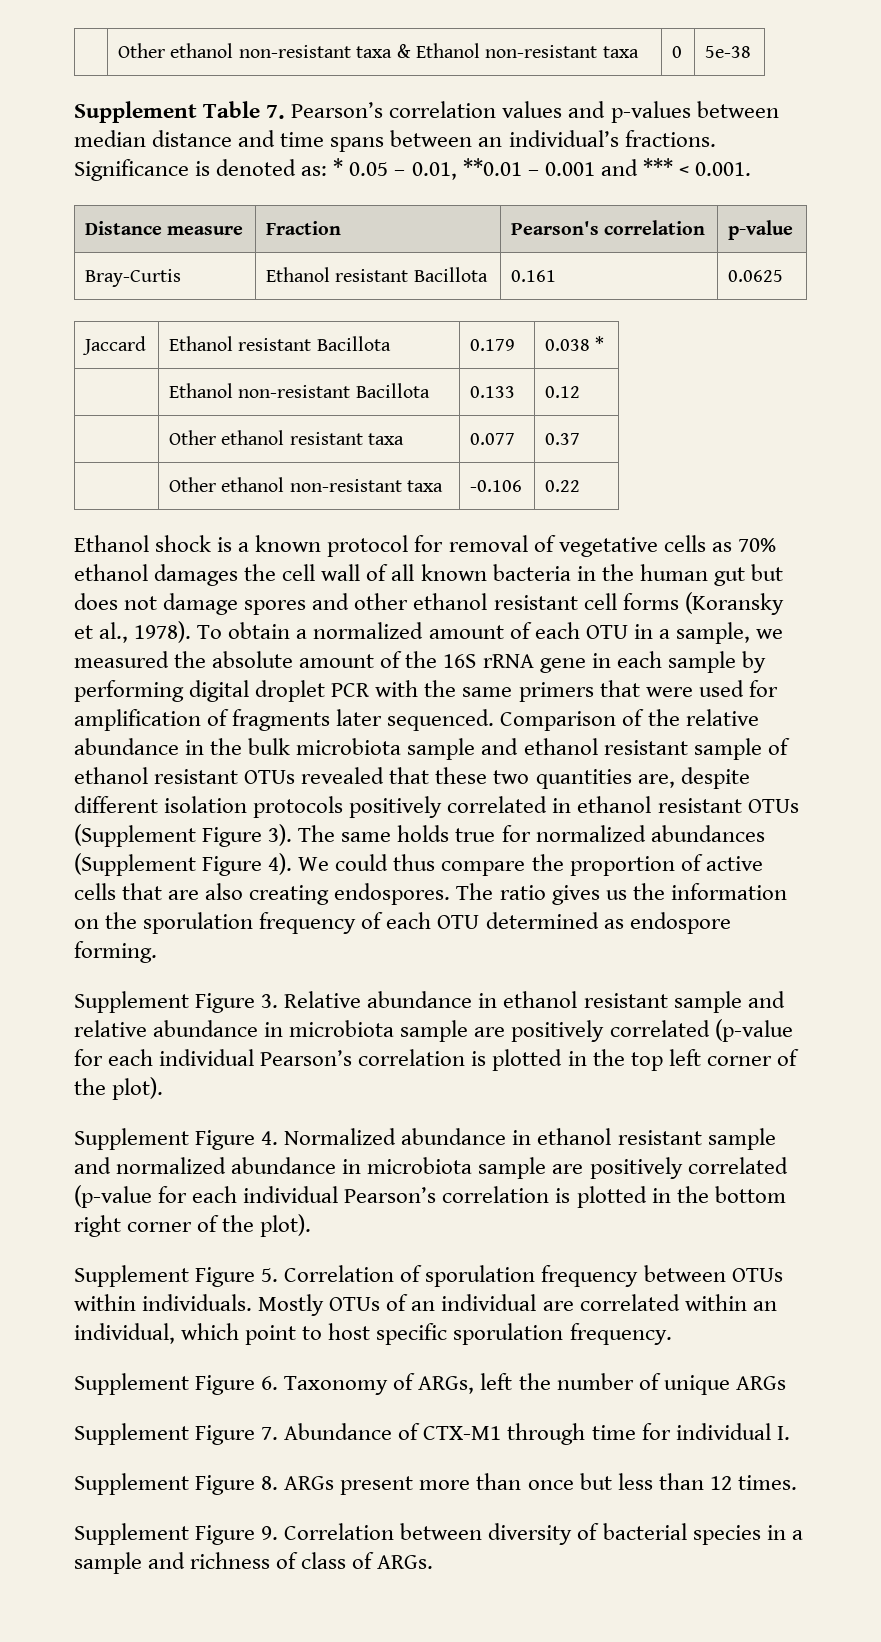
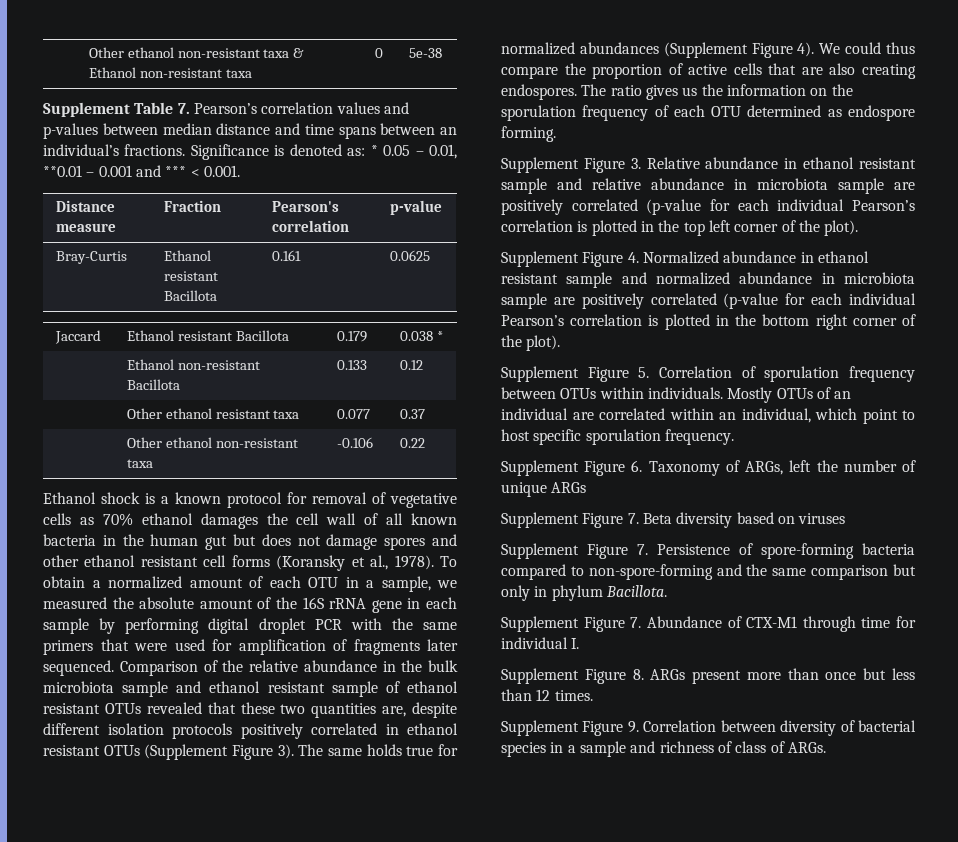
(786, 1383) none -> [501,512,846,528] [501,543,915,559] [501,564,916,580] [501,585,667,601] // Supplement Figure 7. Beta diversity based on viruses // Supplement Figure 7. Persistence of spore-forming bacteria compared to non-spore-forming and the same comparison but only in phylum Bacillota.

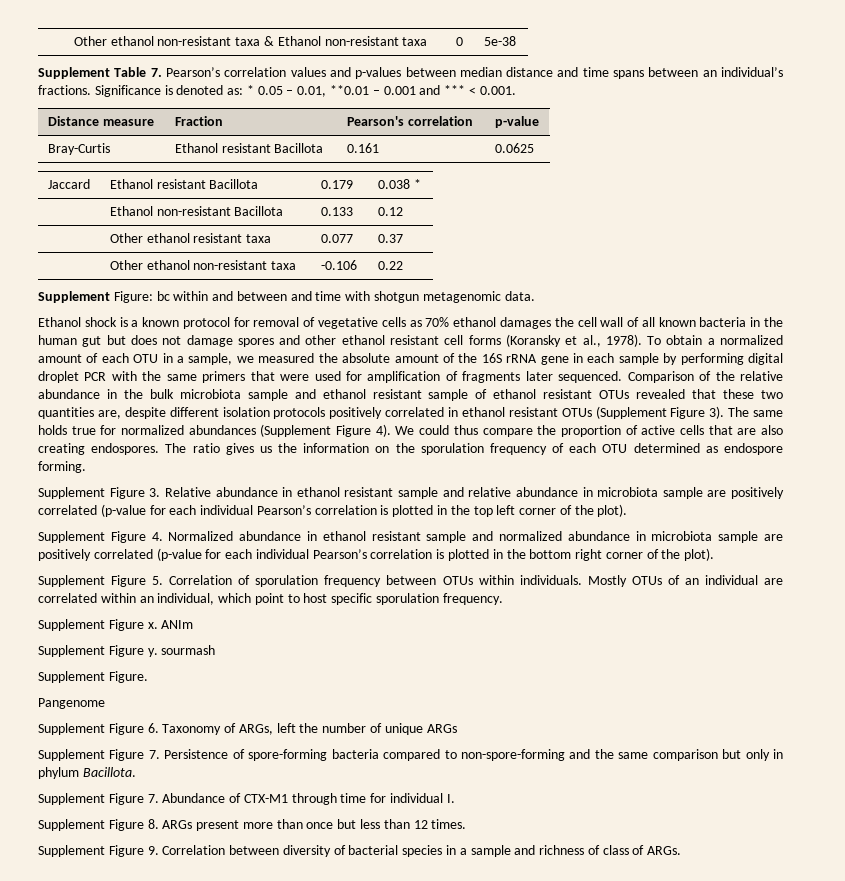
(425, 443) none -> [38,291,535,303] // Supplement Figure: bc within and between and time with shotgun metagenomic data.
(734, 437) none -> [38,619,194,631] [38,645,216,657] [38,671,148,683] [38,698,105,709] // Supplement Figure x. ANIm // Supplement Figure y. sourmash // Supplement Figure. // Pangenome
[501,512,846,528] // Supplement Figure 7. Beta diversity based on viruses -> (457, 728) none

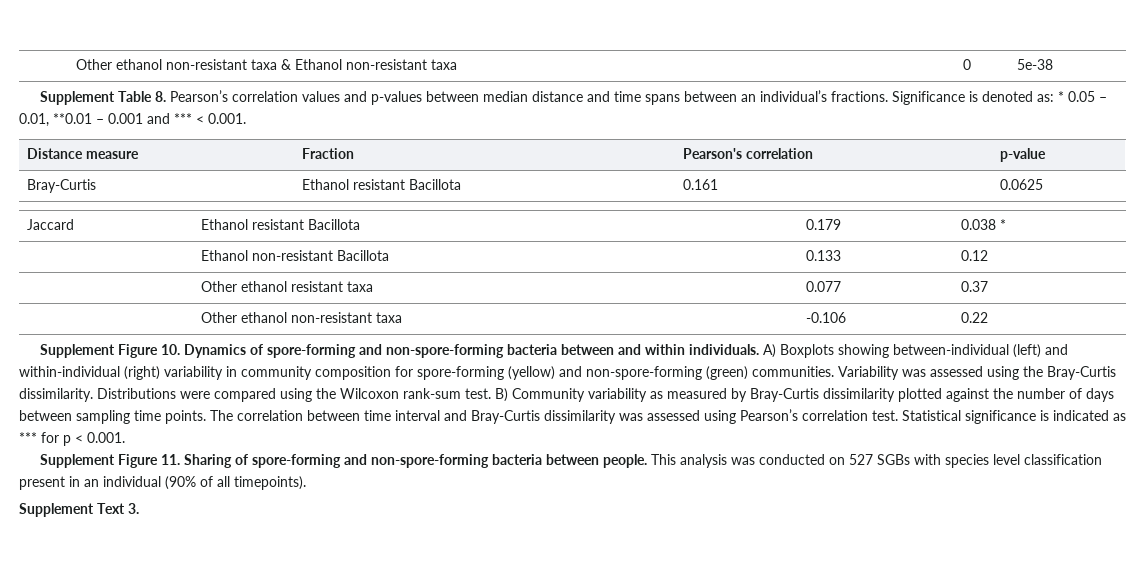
[150,68,162,77] 7. -> [155,91,167,102] 8.
[113,291,535,303] [38,317,783,329] [38,334,783,347] [38,353,783,365] [38,371,784,383] [38,389,784,401] [38,406,783,419] [38,424,784,437] [38,443,783,455] [38,461,86,473] [38,487,784,499] [38,504,628,517] [38,531,783,543] [38,548,715,561] [38,575,783,587] [38,593,503,605] [38,619,194,631] [38,645,216,657] [38,671,148,683] [38,698,105,709] [38,723,457,735] [38,749,783,761] [38,767,136,779] [38,793,455,805] [38,819,467,831] [38,845,682,857] Figure: bc within and between and time with shotgun metagenomic data. // Ethanol shock is a known protocol for removal of vegetative cells as 70% ethanol damages the cell wall of all known bacteria in the human gut but does not damage spores and other ethanol resistant cell forms (Koransky et al., 1978). To obtain a normalized amount of each OTU in a sample, we measured the absolute amount of the 16S rRNA gene in each sample by performing digital droplet PCR with the same primers that were used for amplification of fragments later sequenced. Comparison of the relative abundance in the bulk microbiota sample and ethanol resistant sample of ethanol resistant OTUs revealed that these two quantities are, despite different isolation protocols positively correlated in ethanol resistant OTUs (Supplement Figure 3). The same holds true for normalized abundances (Supplement Figure 4). We could thus compare the proportion of active cells that are also creating endospores. The ratio gives us the information on the sporulation frequency of each OTU determined as endospore forming. // Supplement Figure 3. Relative abundance in ethanol resistant sample and relative abundance in microbiota sample are positively correlated (p-value for each individual Pearson’s correlation is plotted in the top left corner of the plot). // Supplement Figure 4. Normalized abundance in ethanol resistant sample and normalized abundance in microbiota sample are positively correlated (p-value for each individual Pearson’s correlation is plotted in the bottom right corner of the plot). // Supplement Figure 5. Correlation of sporulation frequency between OTUs within individuals. Mostly OTUs of an individual are correlated within an individual, which point to host specific sporulation frequency. // Supplement Figure x. ANIm // Supplement Figure y. sourmash // Supplement Figure. // Pangenome // Supplement Figure 6. Taxonomy of ARGs, left the number of unique ARGs // Supplement Figure 7. Persistence of spore-forming bacteria compared to non-spore-forming and the same comparison but only in phylum Bacillota. // Supplement Figure 7. Abundance of CTX-M1 through time for individual I. // Supplement Figure 8. ARGs present more than once but less than 12 times. // Supplement Figure 9. Correlation between diversity of bacterial species in a sample and richness of class of ARGs. -> [118,344,1069,358] [19,366,1116,380] [19,388,1114,402] [19,409,1126,424] [19,432,125,446] [40,454,1103,468] [19,476,306,490] [19,503,139,517] Figure 10. Dynamics of spore-forming and non-spore-forming bacteria between and within individuals. A) Boxplots showing between-individual (left) and within-individual (right) variability in community composition for spore-forming (yellow) and non-spore-forming (green) communities. Variability was assessed using the Bray-Curtis dissimilarity. Distributions were compared using the Wilcoxon rank-sum test. B) Community variability as measured by Bray-Curtis dissimilarity plotted against the number of days between sampling time points. The correlation between time interval and Bray-Curtis dissimilarity was assessed using Pearson’s correlation test. Statistical significance is indicated as *** for p < 0.001. // Supplement Figure 11. Sharing of spore-forming and non-spore-forming bacteria between people. This analysis was conducted on 527 SGBs with species level classification present in an individual (90% of all timepoints). // Supplement Text 3.

